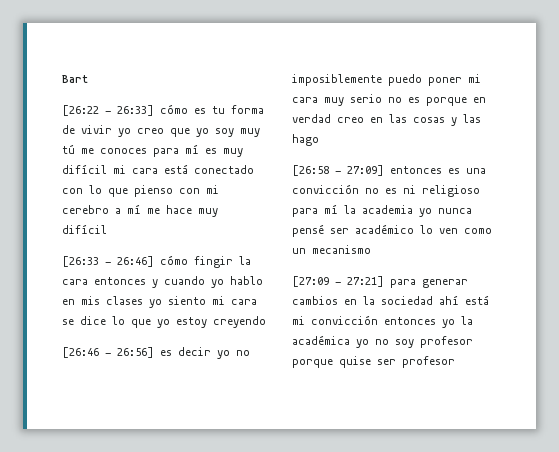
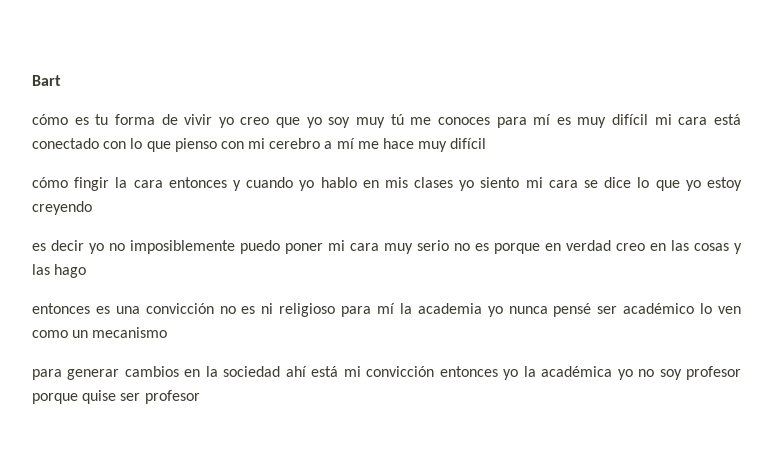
[62,105,154,116] [26:22 - 26:33] -> (61, 80) none
[62,256,154,267] [26:33 - 26:46] -> (487, 143) none
[62,347,154,358] [26:46 - 26:56] -> (92, 208) none
[292,165,384,176] [26:58 - 27:09] -> (87, 271) none
[292,276,384,287] [27:09 - 27:21] -> (168, 332) none

